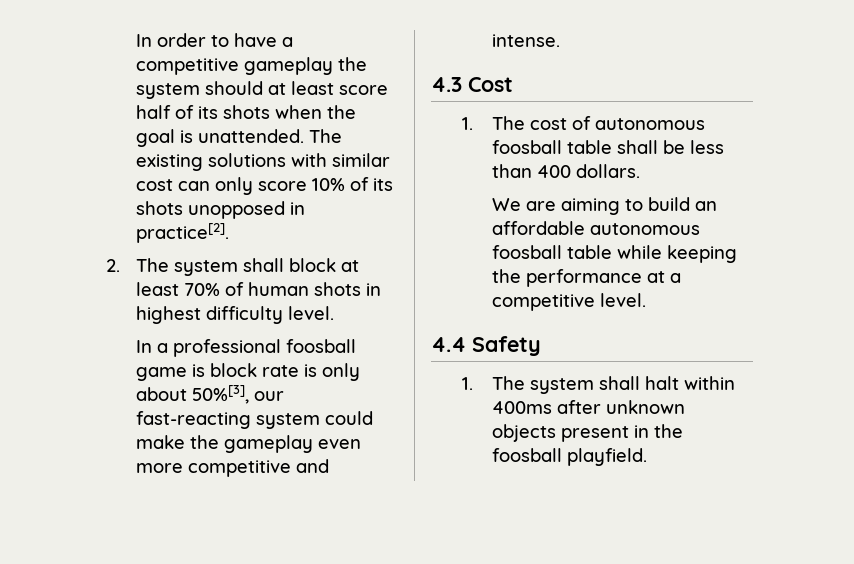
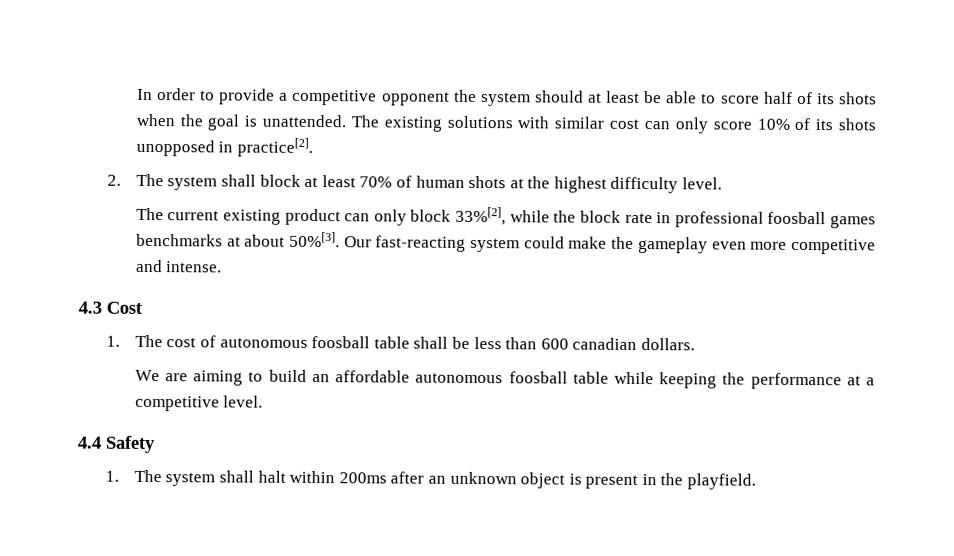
[234,33,294,47] [136,57,334,75] have a competitive gameplay -> [219,88,450,106] provide a competitive opponent
(335, 88) none -> [644,91,717,104] be able to
[366,283,382,296] in -> [509,176,551,189] at the
[136,339,357,357] [136,363,361,381] [136,385,285,404] In a professional foosball game is block rate is only about 50%[3], our -> [135,206,876,229] [135,231,372,248] The current existing product can only block 33%[2], while the block rate in professional foosball games benchmarks at about 50%[3]. Our
[537,165,572,178] 400 -> [540,337,638,350] 600 canadian
[492,400,686,414] [492,424,557,442] 400ms after unknown objects -> [338,471,582,489] 200ms after an unknown object is
[492,448,563,462] foosball -> (684, 479) none

